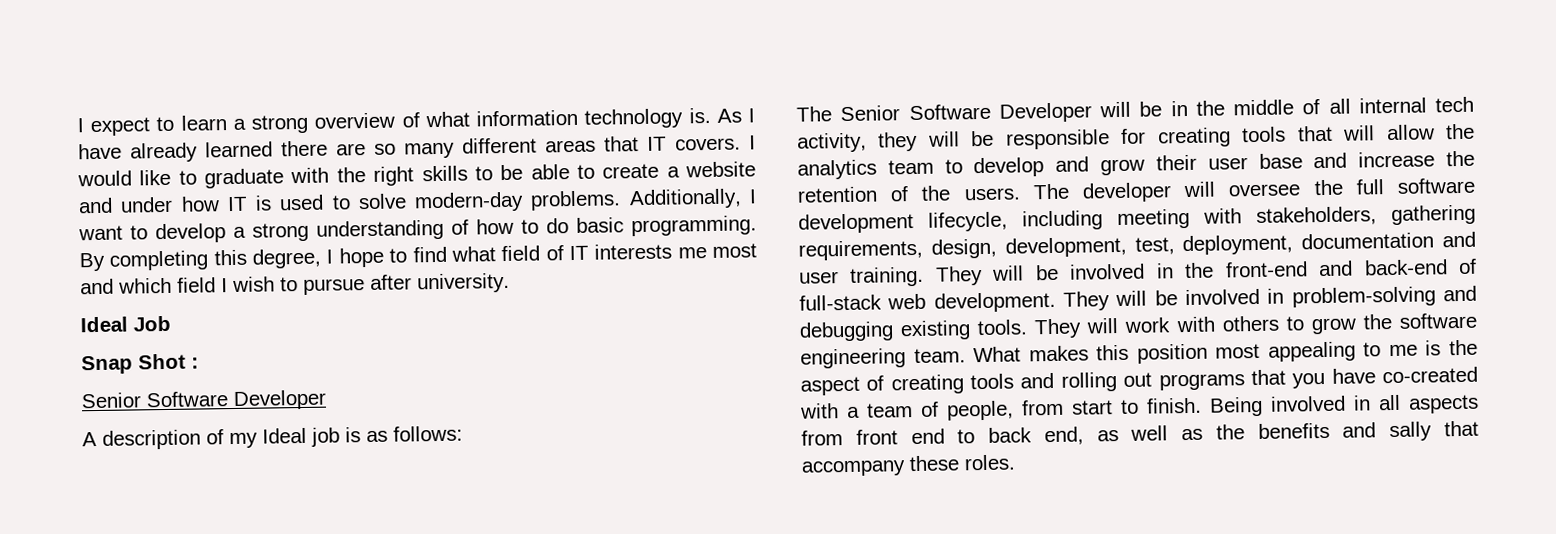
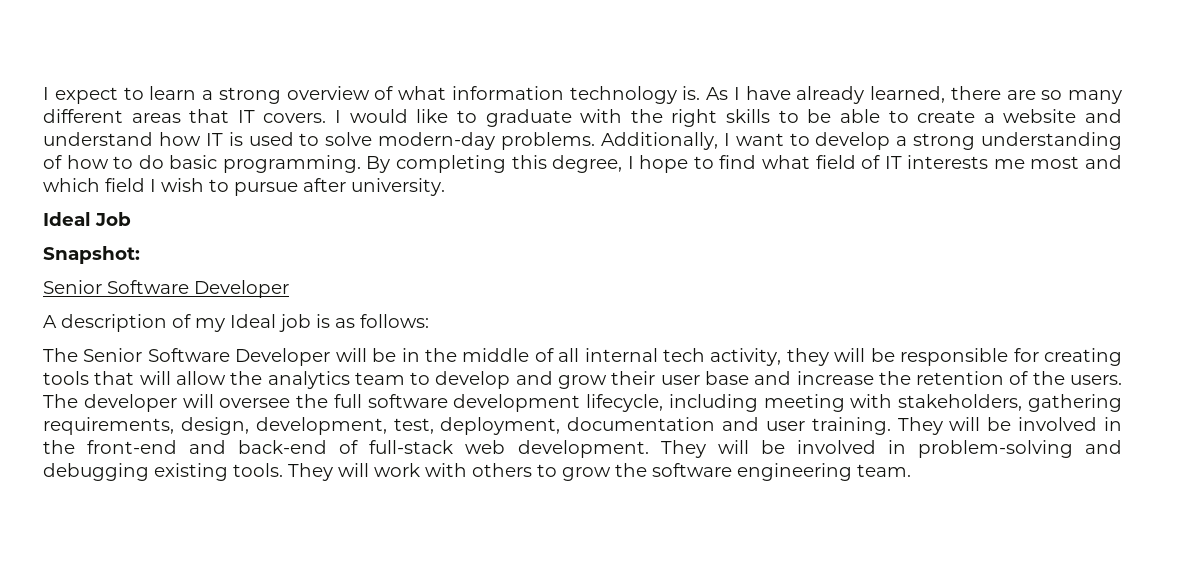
[205,141,273,158] learned -> [870,86,945,103] learned,
[120,196,174,213] under -> [43,132,153,146] understand
[81,353,199,375] Snap Shot : -> [43,246,140,264] Snapshot:
[973,339,1478,364] [800,366,1478,396] [800,394,1479,421] [801,420,1479,446] [801,454,1015,477] What makes this position most appealing to me is the aspect of creating tools and rolling out programs that you have co-created with a team of people, from start to finish. Being involved in all aspects from front end to back end, as well as the benefits and sally that accompany these roles. -> (911, 470) none

